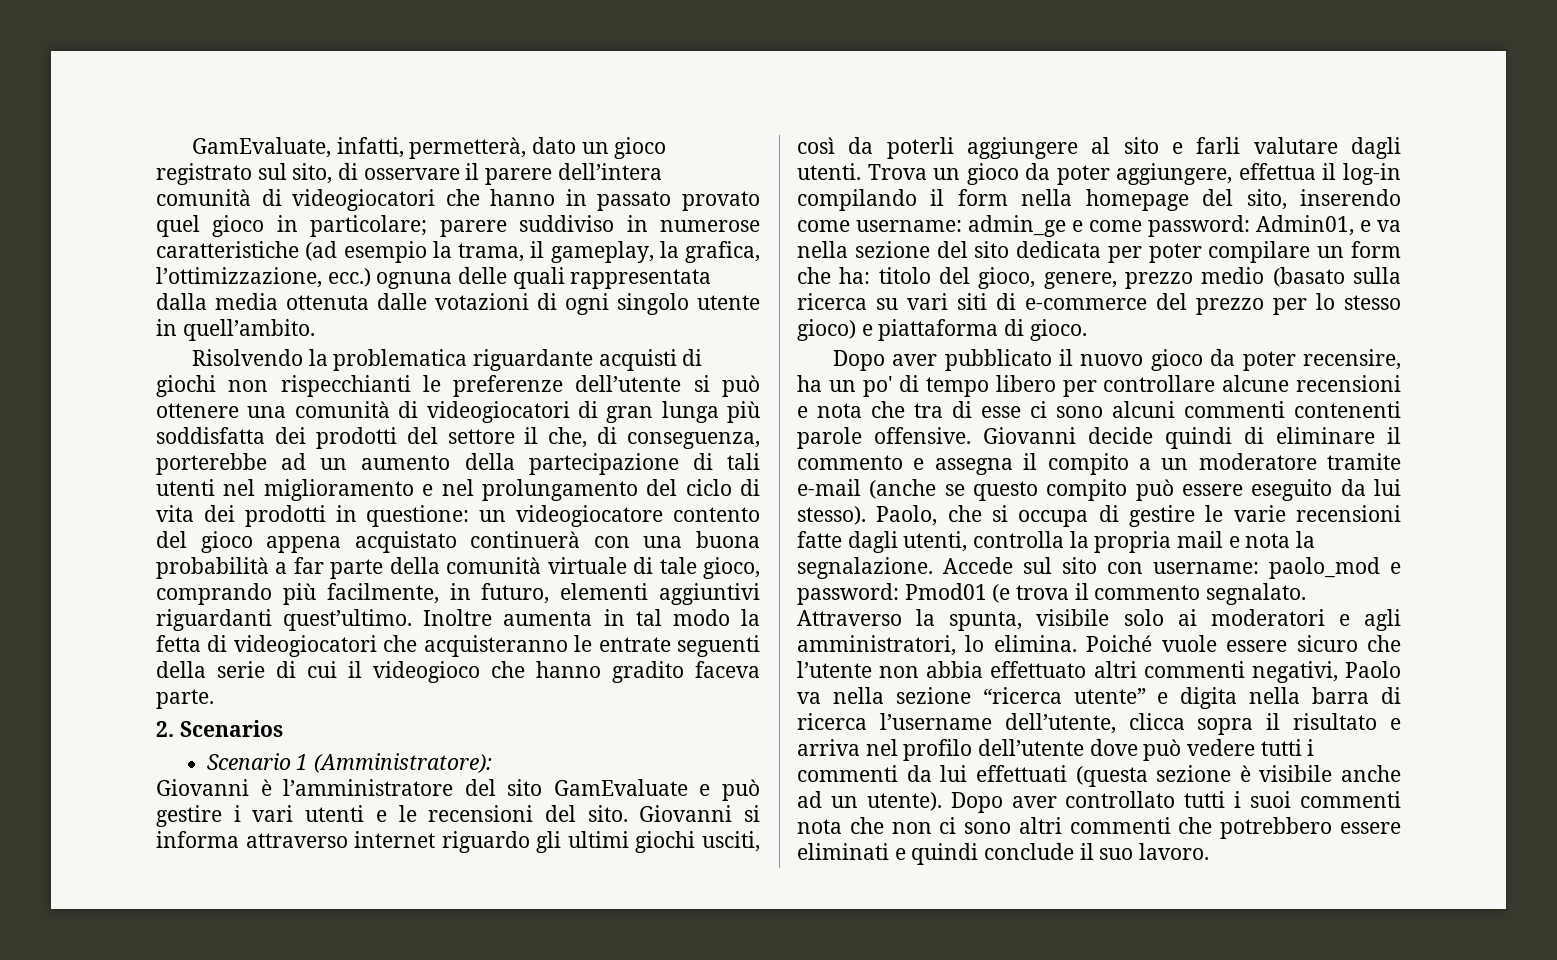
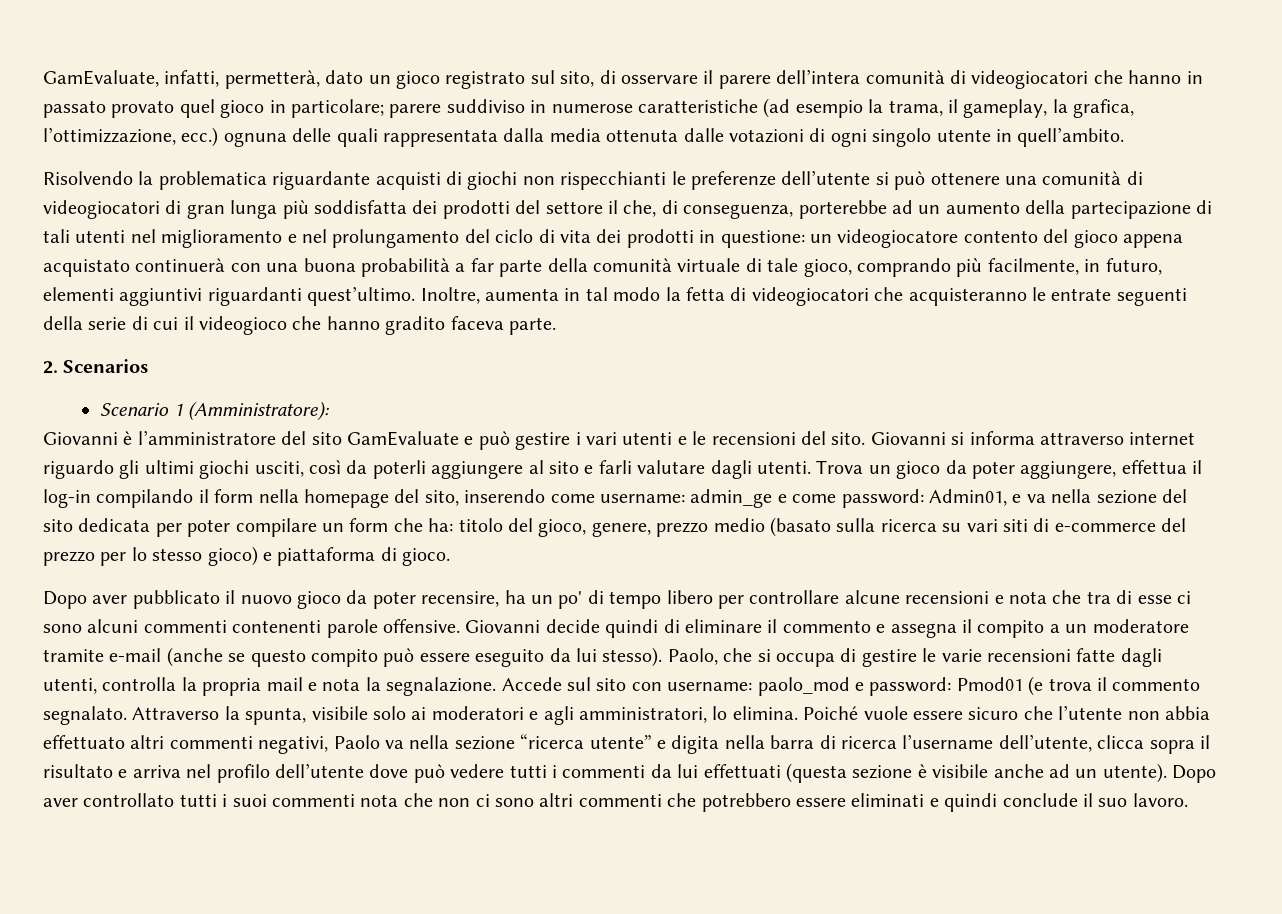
[423,609,493,626] Inoltre -> [420,287,480,304] Inoltre,

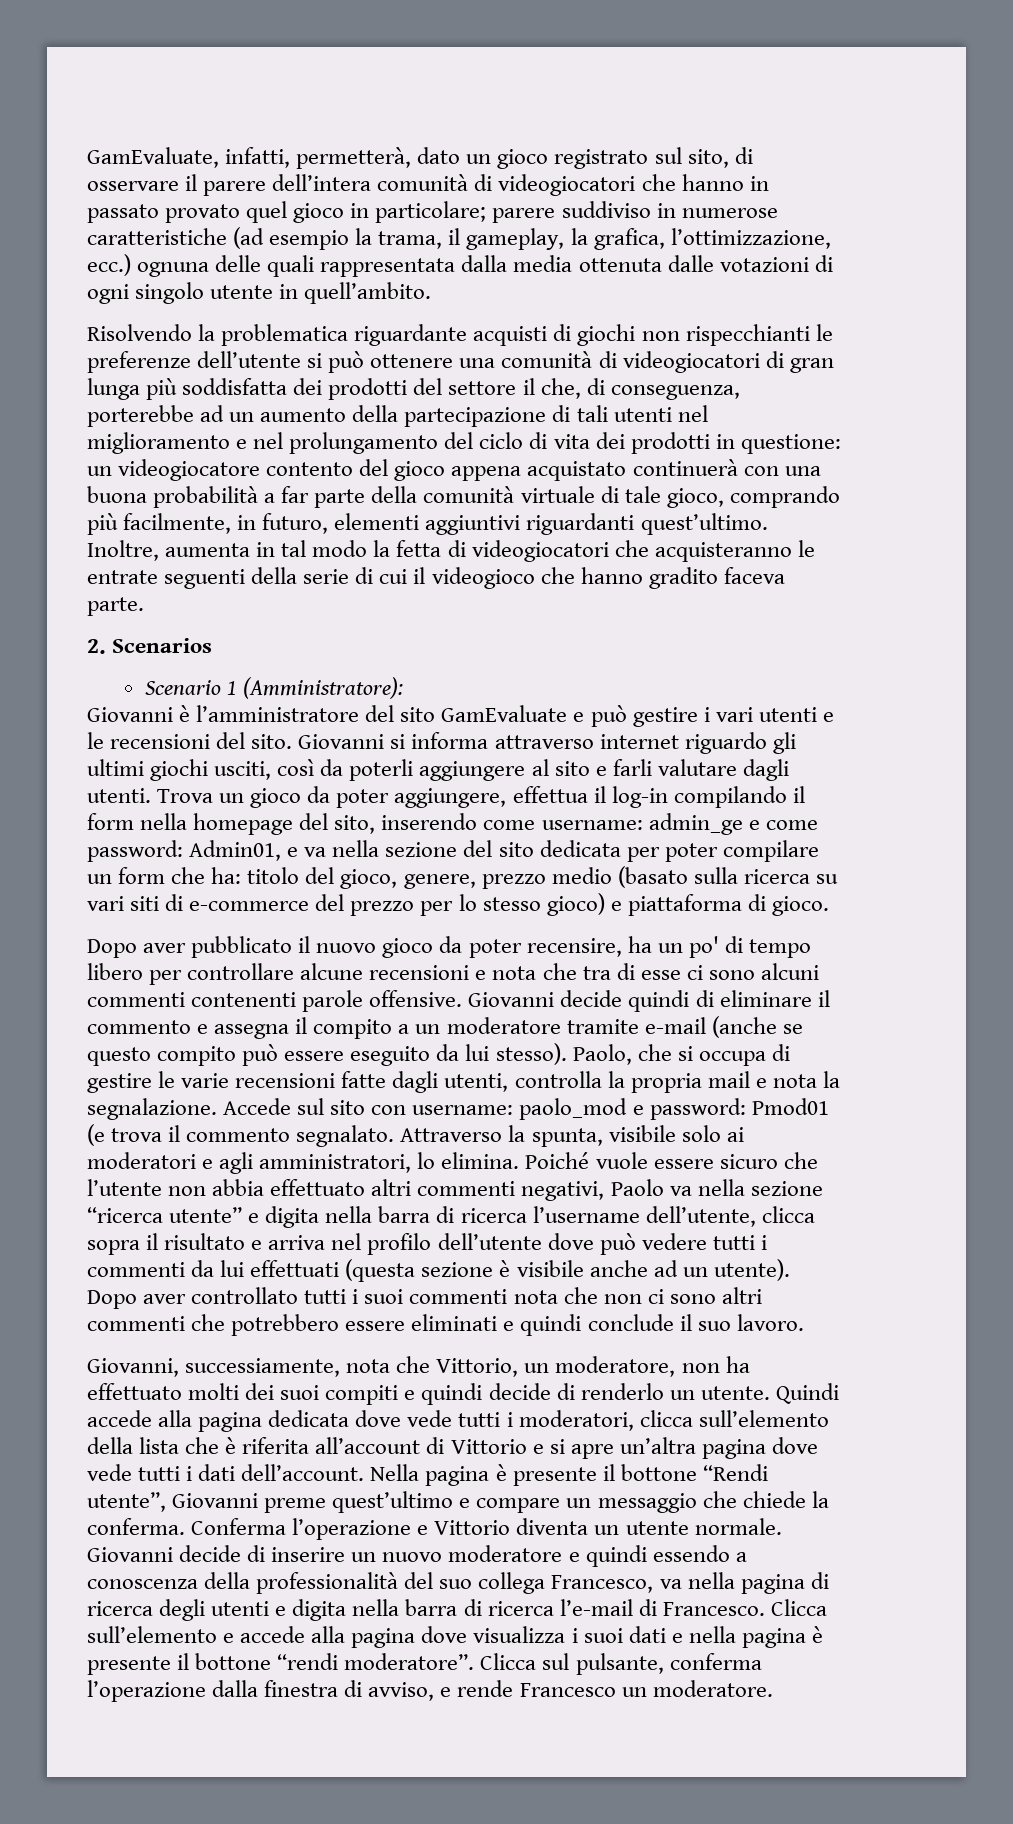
(1188, 800) none -> [87,1356,750,1377] [87,1383,839,1405] [87,1410,829,1432] [87,1437,818,1459] [87,1464,768,1486] [87,1491,829,1513] [87,1518,782,1540] [87,1545,747,1567] [87,1572,829,1594] [87,1599,827,1621] [87,1626,823,1648] [87,1653,762,1675] [87,1680,773,1702] // Giovanni, successiamente, nota che Vittorio, un moderatore, non ha effettuato molti dei suoi compiti e quindi decide di renderlo un utente. Quindi accede alla pagina dedicata dove vede tutti i moderatori, clicca sull’elemento della lista che è riferita all’account di Vittorio e si apre un’altra pagina dove vede tutti i dati dell’account. Nella pagina è presente il bottone “Rendi utente”, Giovanni preme quest’ultimo e compare un messaggio che chiede la conferma. Conferma l’operazione e Vittorio diventa un utente normale. Giovanni decide di inserire un nuovo moderatore e quindi essendo a conoscenza della professionalità del suo collega Francesco, va nella pagina di ricerca degli utenti e digita nella barra di ricerca l’e-mail di Francesco. Clicca sull’elemento e accede alla pagina dove visualizza i suoi dati e nella pagina è presente il bottone “rendi moderatore”. Clicca sul pulsante, conferma l’operazione dalla finestra di avviso, e rende Francesco un moderatore.

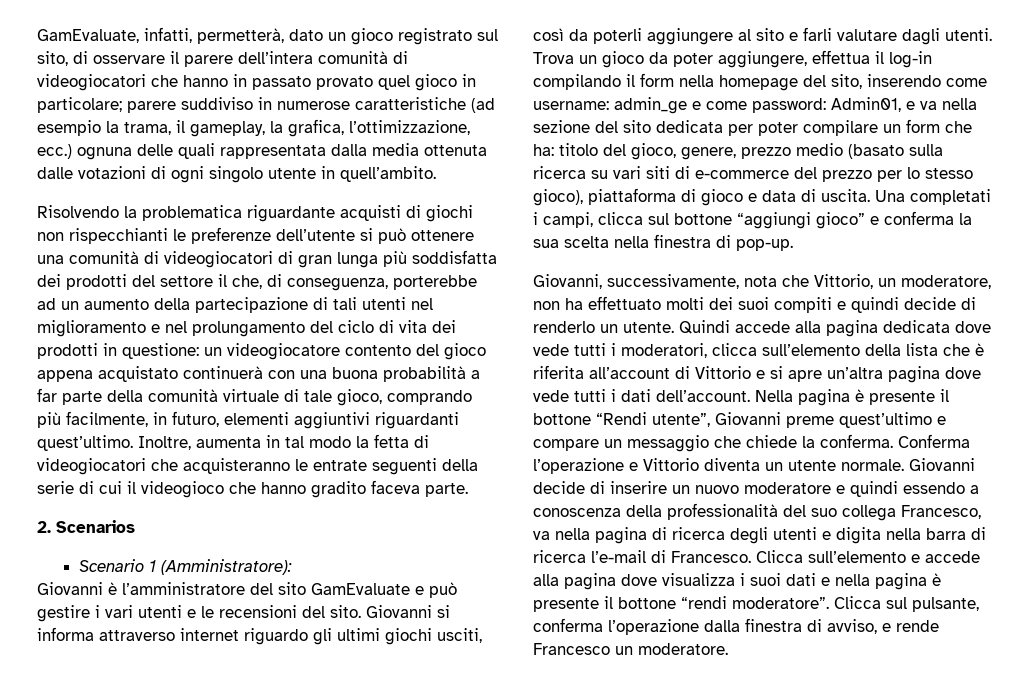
[546,893,829,916] [87,936,811,958] [87,963,819,985] [87,990,830,1012] [87,1016,803,1039] [87,1043,790,1066] [87,1071,840,1093] [87,1098,829,1120] [87,1124,744,1147] [87,1152,818,1174] [87,1179,823,1201] [87,1206,815,1228] [87,1233,767,1255] [87,1259,790,1282] [87,1287,762,1309] [87,1314,804,1336] gioco) e piattaforma di gioco. // Dopo aver pubblicato il nuovo gioco da poter recensire, ha un po' di tempo libero per controllare alcune recensioni e nota che tra di esse ci sono alcuni commenti contenenti parole offensive. Giovanni decide quindi di eliminare il commento e assegna il compito a un moderatore tramite e-mail (anche se questo compito può essere eseguito da lui stesso). Paolo, che si occupa di gestire le varie recensioni fatte dagli utenti, controlla la propria mail e nota la segnalazione. Accede sul sito con username: paolo_mod e password: Pmod01 (e trova il commento segnalato. Attraverso la spunta, visibile solo ai moderatori e agli amministratori, lo elimina. Poiché vuole essere sicuro che l’utente non abbia effettuato altri commenti negativi, Paolo va nella sezione “ricerca utente” e digita nella barra di ricerca l’username dell’utente, clicca sopra il risultato e arriva nel profilo dell’utente dove può vedere tutti i commenti da lui effettuati (questa sezione è visibile anche ad un utente). Dopo aver controllato tutti i suoi commenti nota che non ci sono altri commenti che potrebbero essere eliminati e quindi conclude il suo lavoro. -> [533,188,991,206] [533,211,972,229] [533,234,793,251] gioco), piattaforma di gioco e data di uscita. Una completati i campi, clicca sul bottone “aggiungi gioco” e conferma la sua scelta nella finestra di pop-up.
[185,1358,341,1377] successiamente, -> [607,274,739,289] successivamente,

